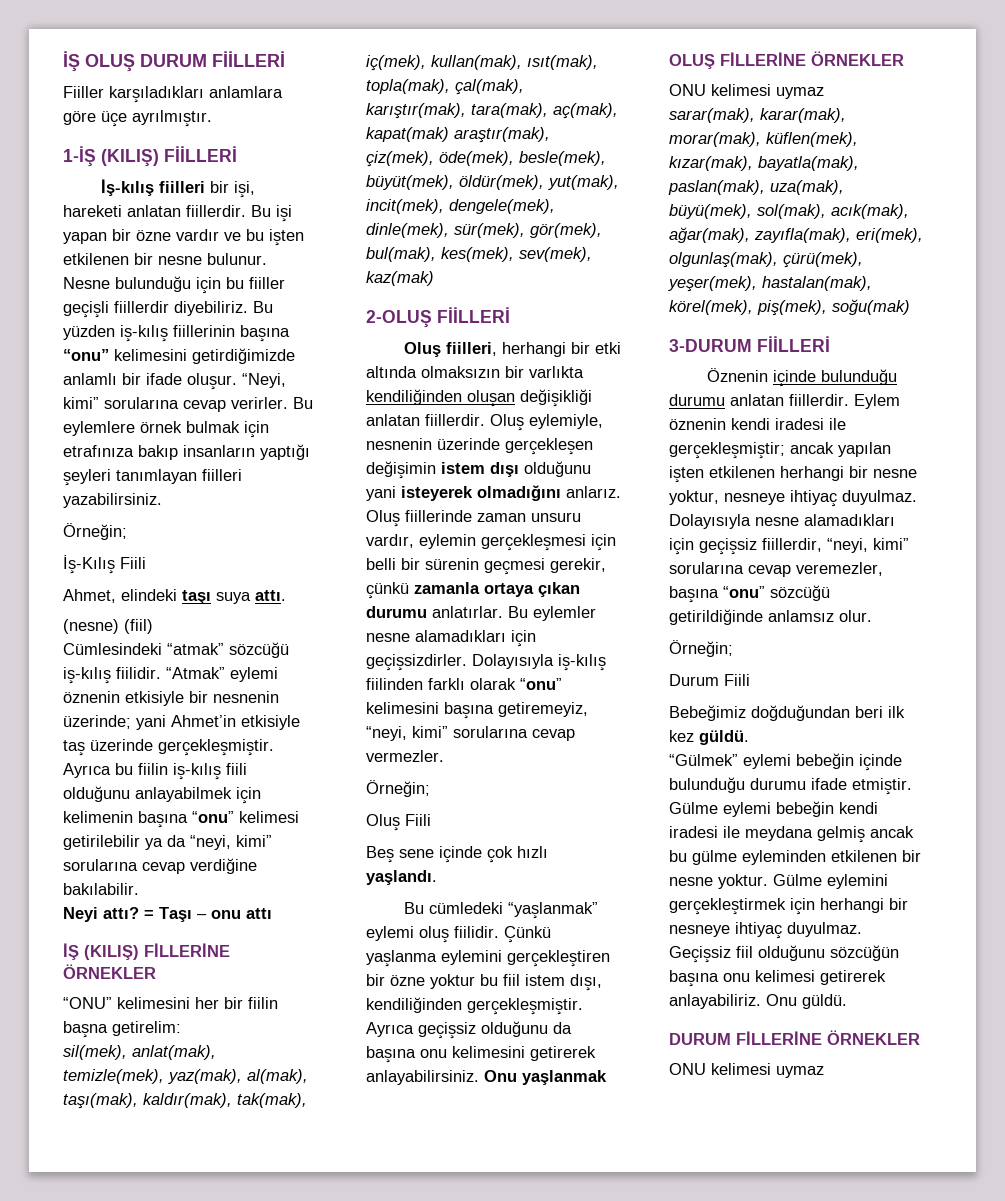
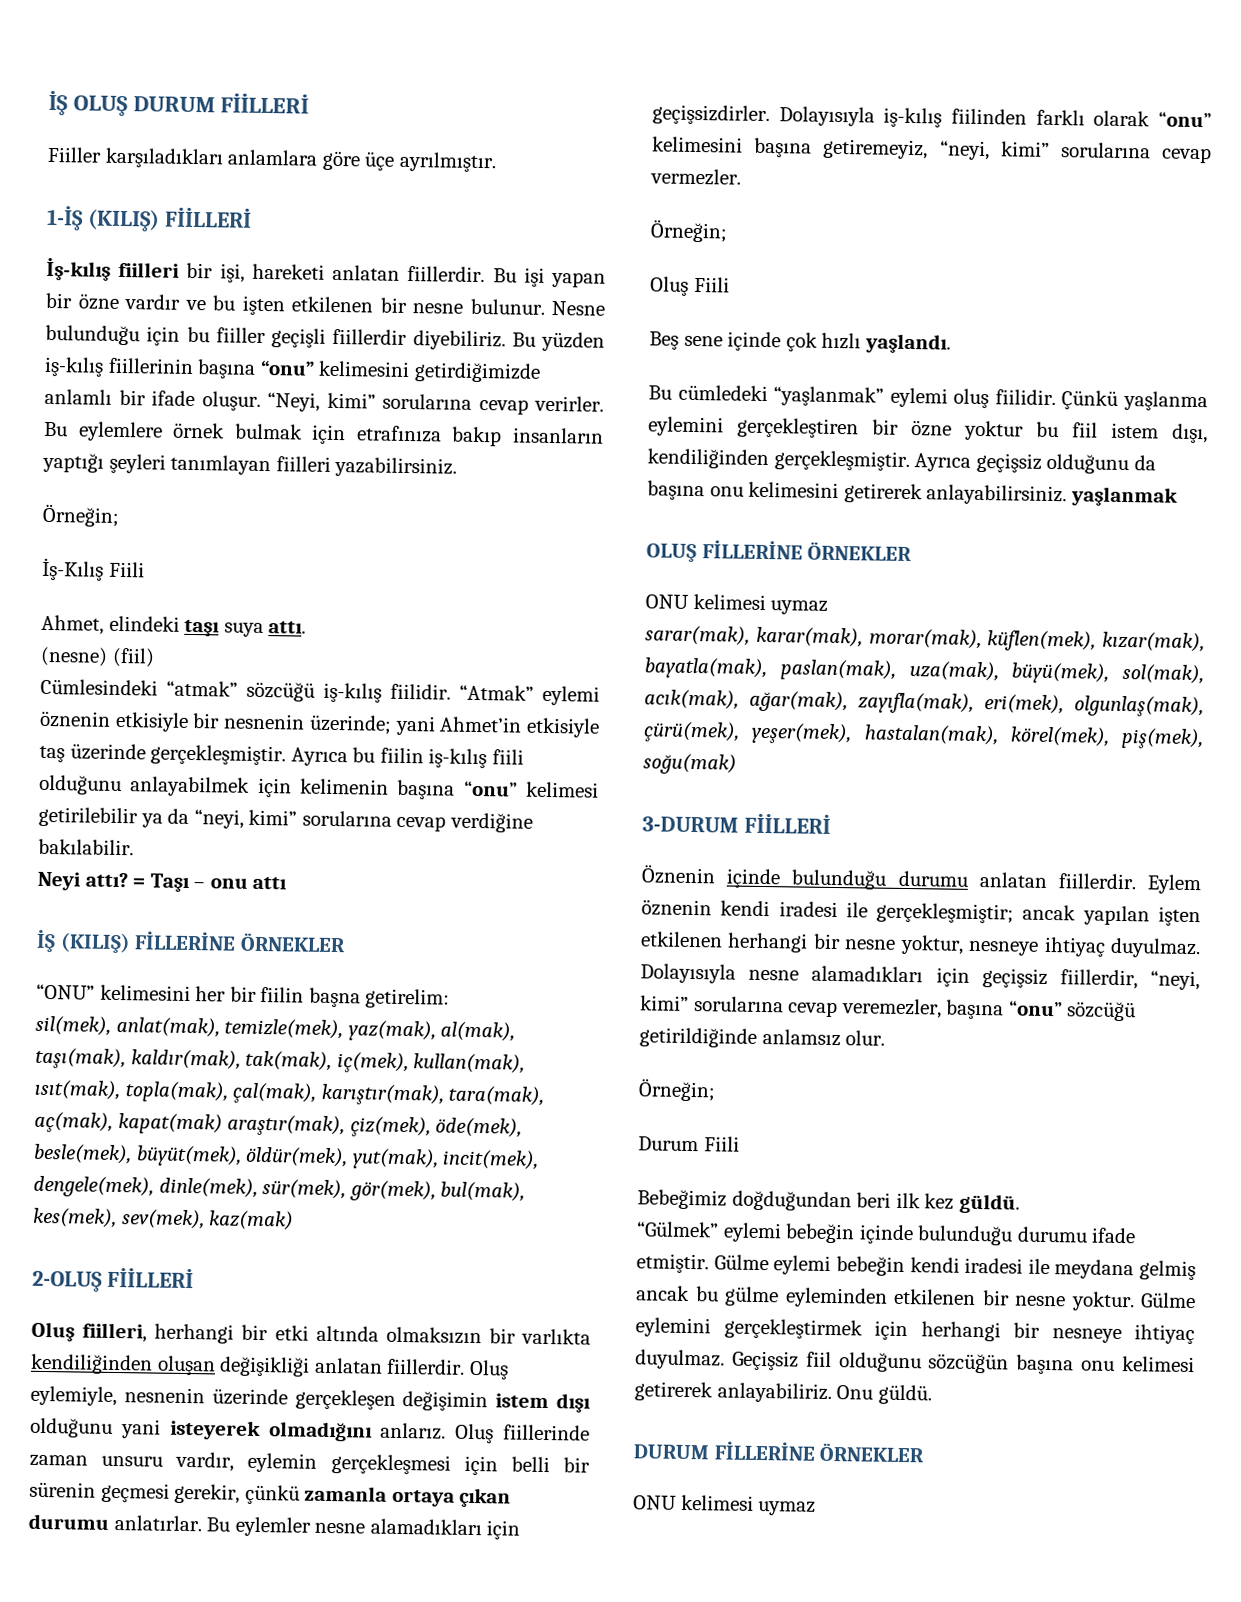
[484,1070,517,1082] Onu -> (1068, 495) none

